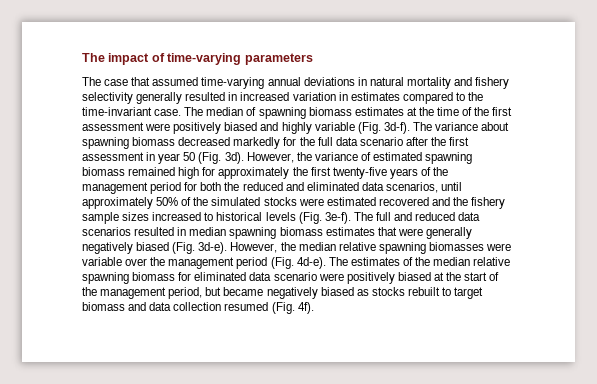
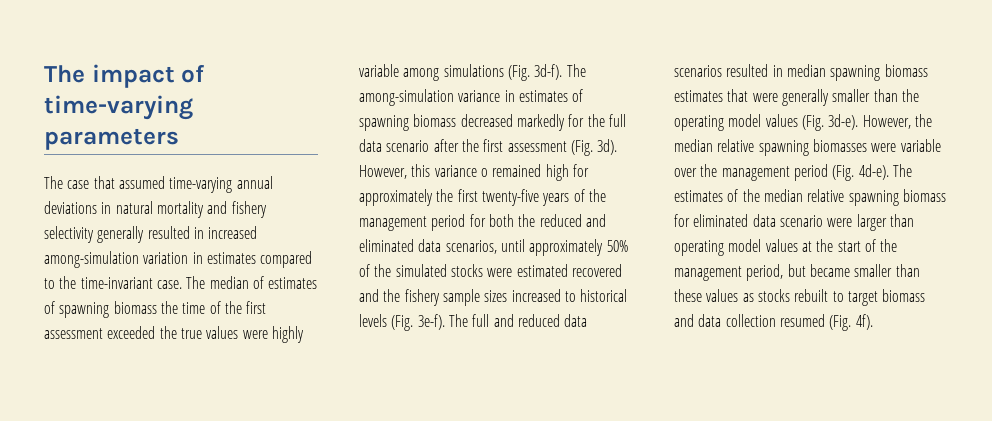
(290, 96) none -> [44,251,139,268] among-simulation
[258,107,417,119] spawning biomass estimates at -> [268,277,318,289] [44,301,157,318] estimates of spawning biomass
[145,122,510,134] were positively biased and highly variable (Fig. 3d-f). The variance about -> [107,326,304,343] [359,64,586,81] [359,89,584,106] exceeded the true values were highly variable among simulations (Fig. 3d-f). The among-simulation variance in estimates of
[146,152,473,164] [82,167,125,176] in year 50 (Fig. 3d). However, the variance of estimated spawning biomass -> [570,139,618,156] [359,164,488,179] (Fig. 3d). However, this variance o
[82,242,170,254] negatively biased -> [832,89,919,102] [674,114,798,131] smaller than the operating model values
[346,272,431,284] positively biased -> [856,214,914,231] [674,239,798,256] larger than operating model values
[266,287,354,299] negatively biased -> [854,264,920,277] [674,289,739,302] smaller than these values

